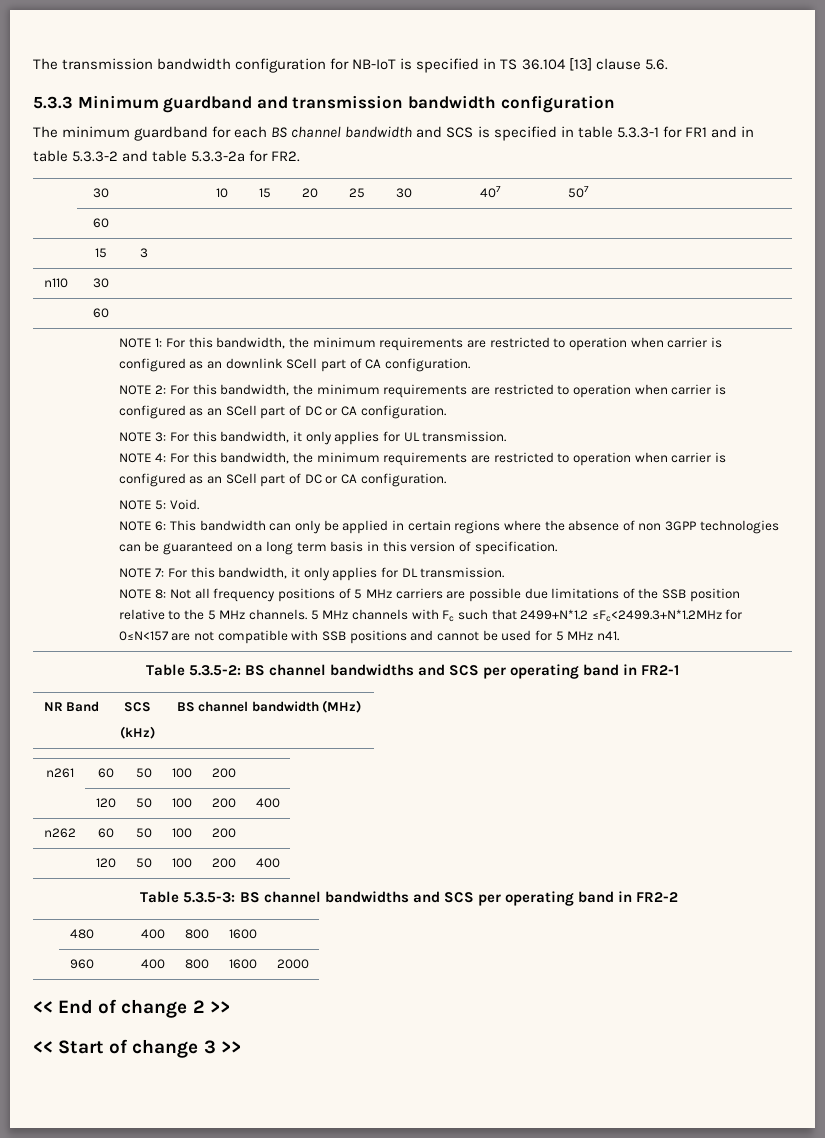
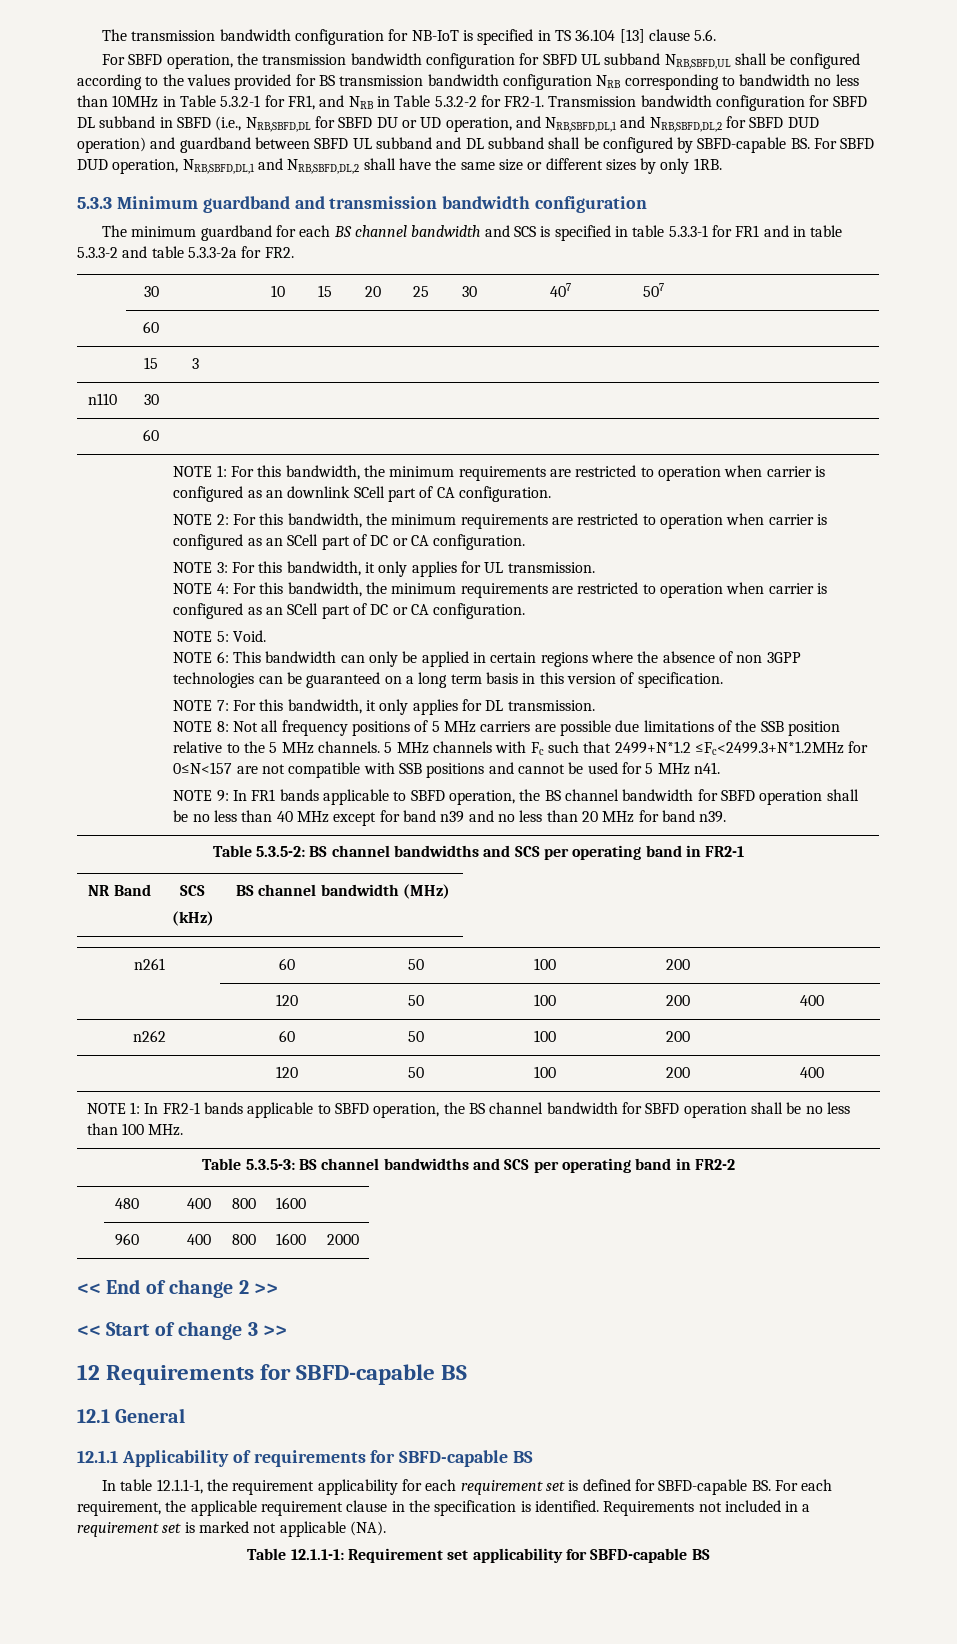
(668, 64) none -> [102,53,860,69] [77,74,859,90] [77,95,867,111] [77,116,819,132] [77,137,875,153] [77,158,722,174] // For SBFD operation, the transmission bandwidth configuration for SBFD UL subband NRB,SBFD,UL shall be configured according to the values provided for BS transmission bandwidth configuration NRB corresponding to bandwidth no less than 10MHz in Table 5.3.2-1 for FR1, and NRB in Table 5.3.2-2 for FR2-1. Transmission bandwidth configuration for SBFD DL subband in SBFD (i.e., NRB,SBFD,DL for SBFD DU or UD operation, and NRB,SBFD,DL,1 and NRB,SBFD,DL,2 for SBFD DUD operation) and guardband between SBFD UL subband and DL subband shall be configured by SBFD-capable BS. For SBFD DUD operation, NRB,SBFD,DL,1 and NRB,SBFD,DL,2 shall have the same size or different sizes by only 1RB.
(619, 636) none -> [173,789,859,805] [173,810,727,826] // NOTE 9: In FR1 bands applicable to SBFD operation, the BS channel bandwidth for SBFD operation shall be no less than 40 MHz except for band n39 and no less than 20 MHz for band n39.
(280, 863) none -> [86,1102,850,1118] [86,1123,184,1136] // NOTE 1: In FR2-1 bands applicable to SBFD operation, the BS channel bandwidth for SBFD operation shall be no less than 100 MHz.
(241, 1047) none -> [77,1364,468,1385] [77,1408,186,1423] [77,1450,534,1467] [102,1479,833,1495] [77,1500,811,1516] [77,1521,386,1537] [247,1548,710,1563] // 12 Requirements for SBFD-capable BS // 12.1 General // 12.1.1 Applicability of requirements for SBFD-capable BS // In table 12.1.1-1, the requirement applicability for each requirement set is defined for SBFD-capable BS. For each requirement, the applicable requirement clause in the specification is identified. Requirements not included in a requirement set is marked not applicable (NA). // Table 12.1.1-1: Requirement set applicability for SBFD-capable BS

